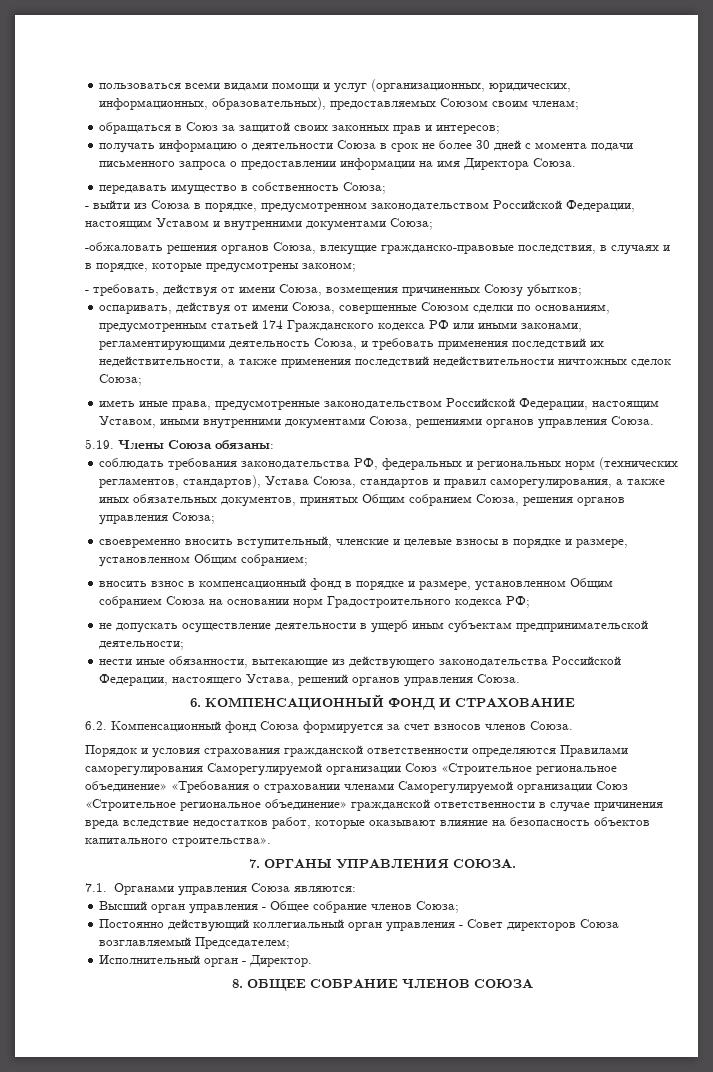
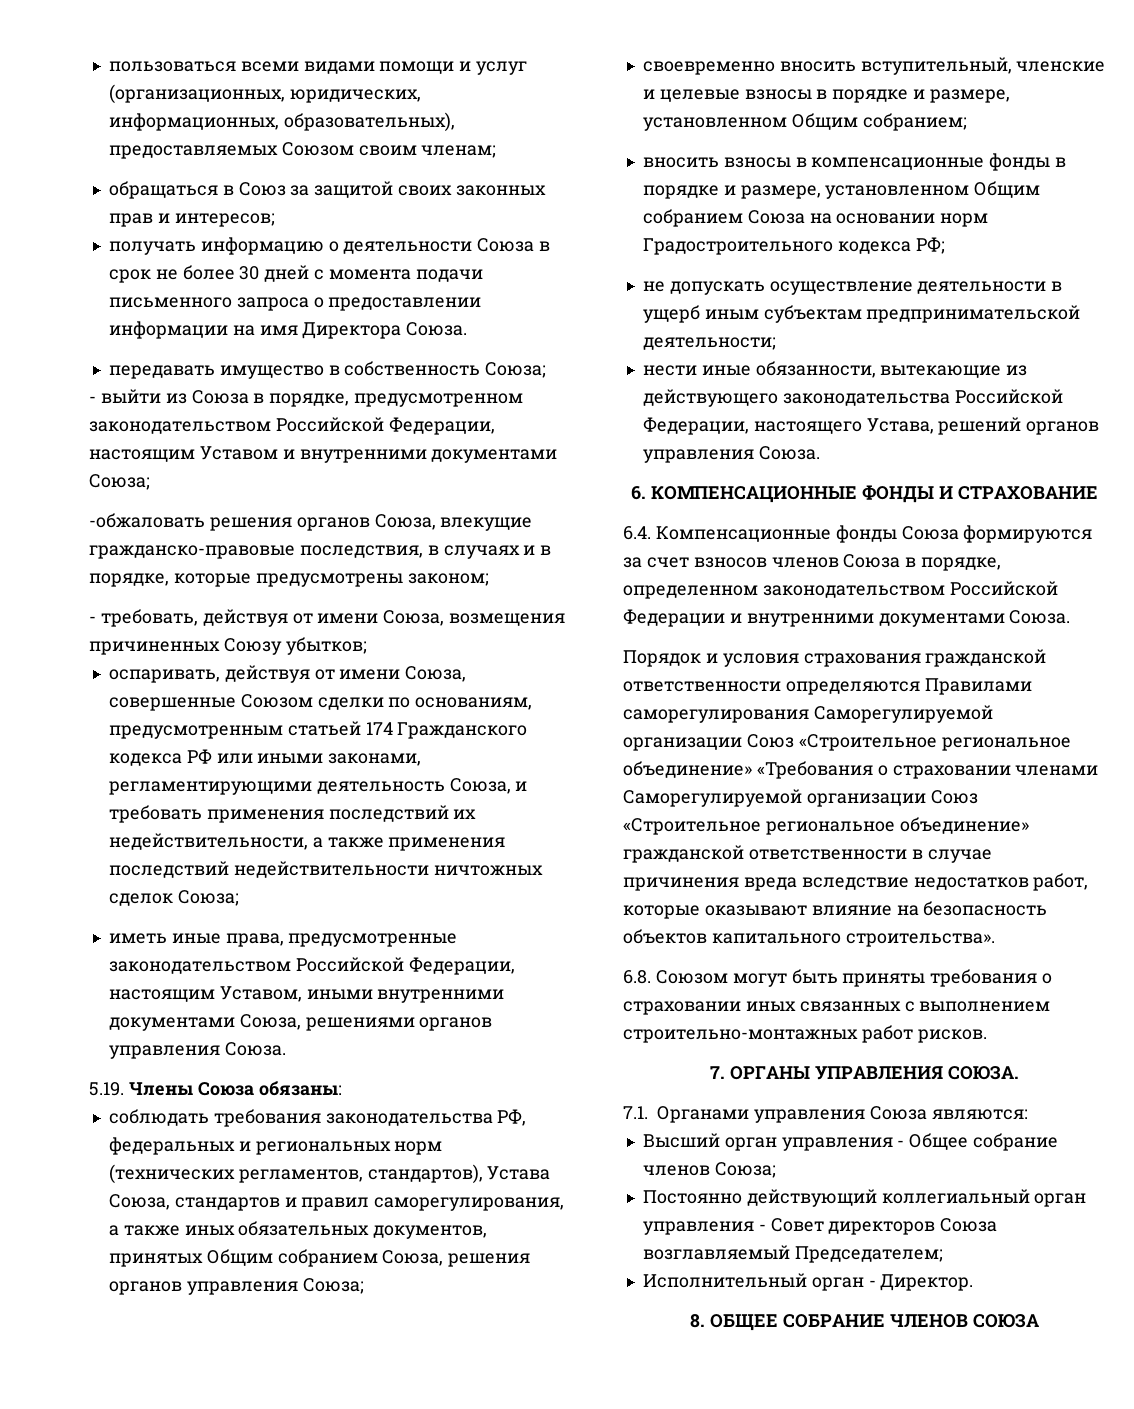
[151,578,343,590] взнос в компенсационный фонд -> [723,153,1051,171] взносы в компенсационные фонды
[204,695,435,710] КОМПЕНСАЦИОННЫЙ ФОНД -> [651,485,934,503] КОМПЕНСАЦИОННЫЕ ФОНДЫ
[85,721,526,734] 6.2. Компенсационный фонд Союза формируется за счет взносов членов -> [623,525,1093,543] [623,554,1002,571] [623,581,1058,599] [623,609,1005,627] 6.4. Компенсационные фонды Союза формируются за счет взносов членов Союза в порядке, определенном законодательством Российской Федерации и внутренними документами
(271, 842) none -> [623,969,1053,987] [623,1001,1051,1015] [623,1025,987,1043] // 6.8. Союзом могут быть приняты требования о страховании иных связанных с выполнением строительно-монтажных работ рисков.

